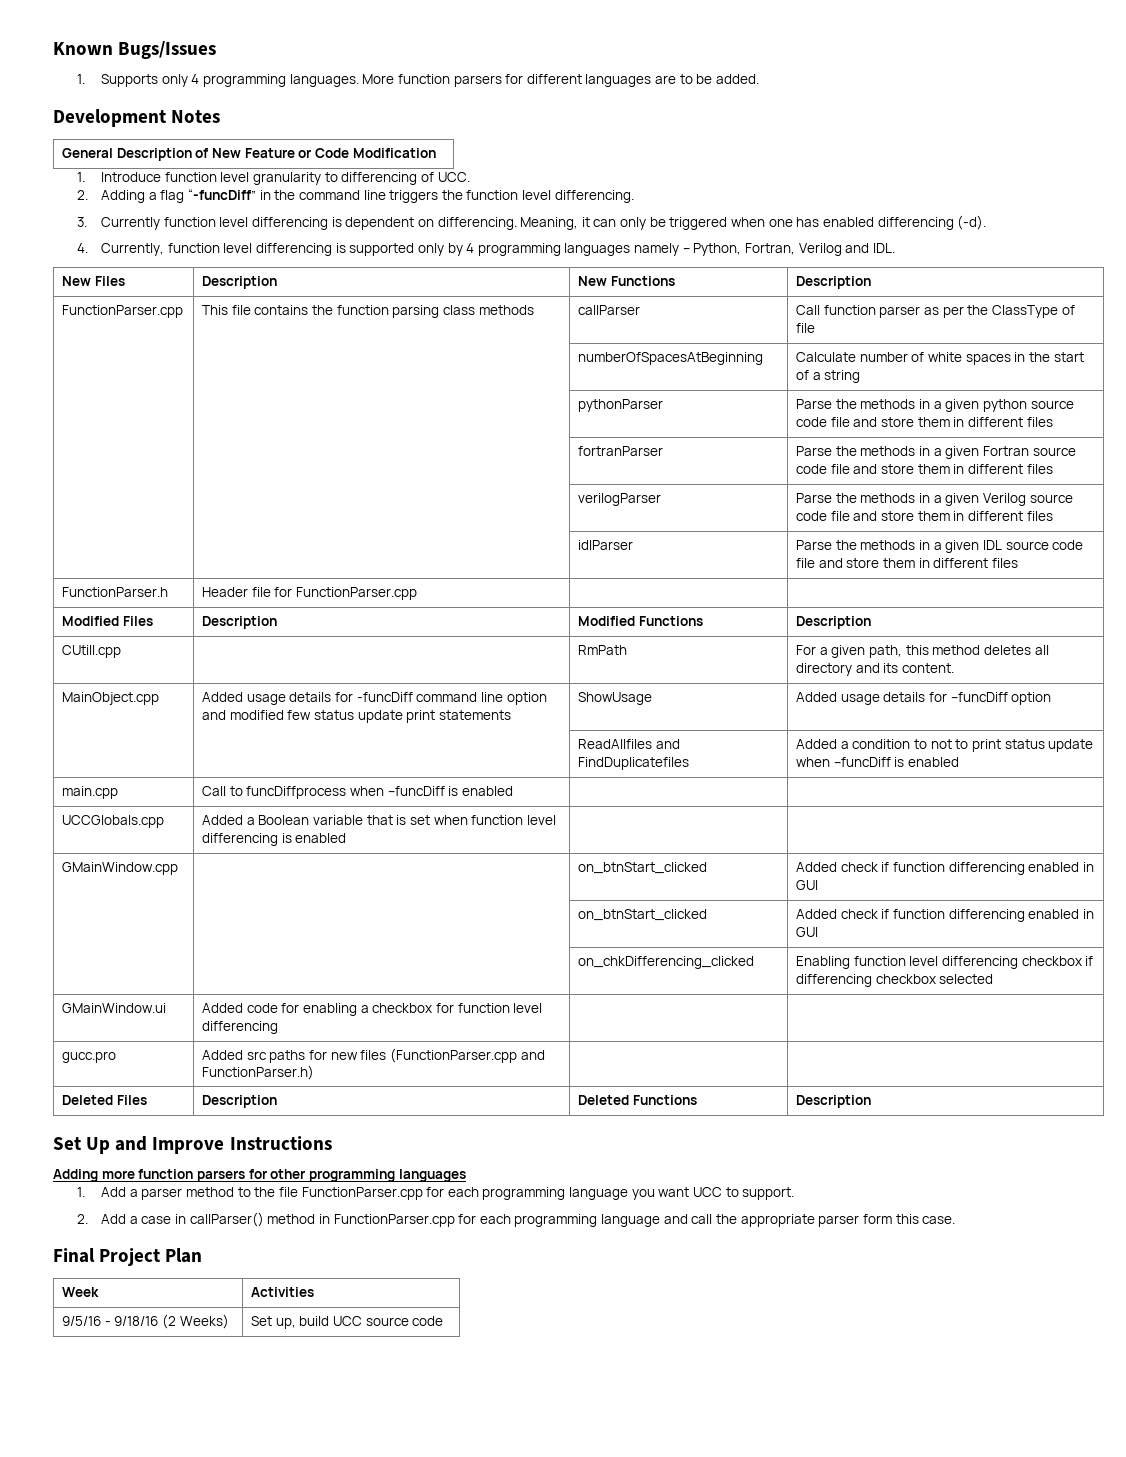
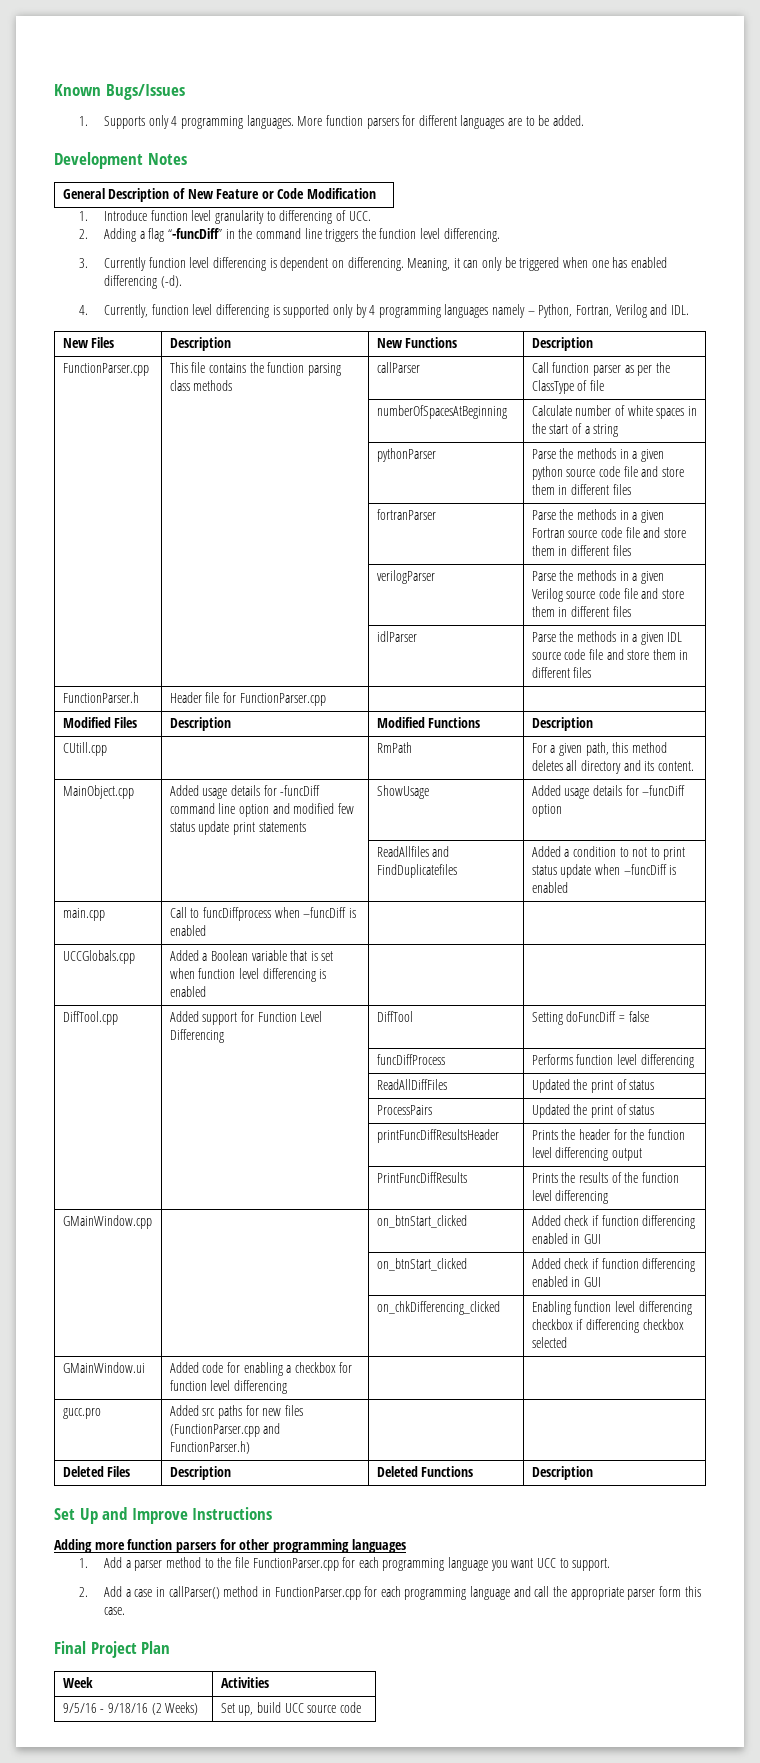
(347, 838) none -> [62,1011,118,1025] [169,1011,323,1025] [169,1029,224,1043] [376,1011,413,1022] [531,1011,649,1025] [376,1054,445,1065] [531,1054,694,1068] [376,1079,447,1090] [531,1079,655,1093] [376,1105,432,1115] [531,1104,655,1118] [376,1129,499,1143] [531,1129,685,1140] [531,1147,642,1161] [376,1172,467,1183] [531,1172,679,1183] [531,1190,609,1204] // DiffTool.cpp | Added support for Function Level Differencing | DiffTool | Setting doFuncDiff = false // | | funcDiffProcess | Performs function level differencing // | | ReadAllDiffFiles | Updated the print of status // | | ProcessPairs | Updated the print of status // | | printFuncDiffResultsHeader | Prints the header for the function level differencing output // | | PrintFuncDiffResults | Prints the results of the function level differencing

